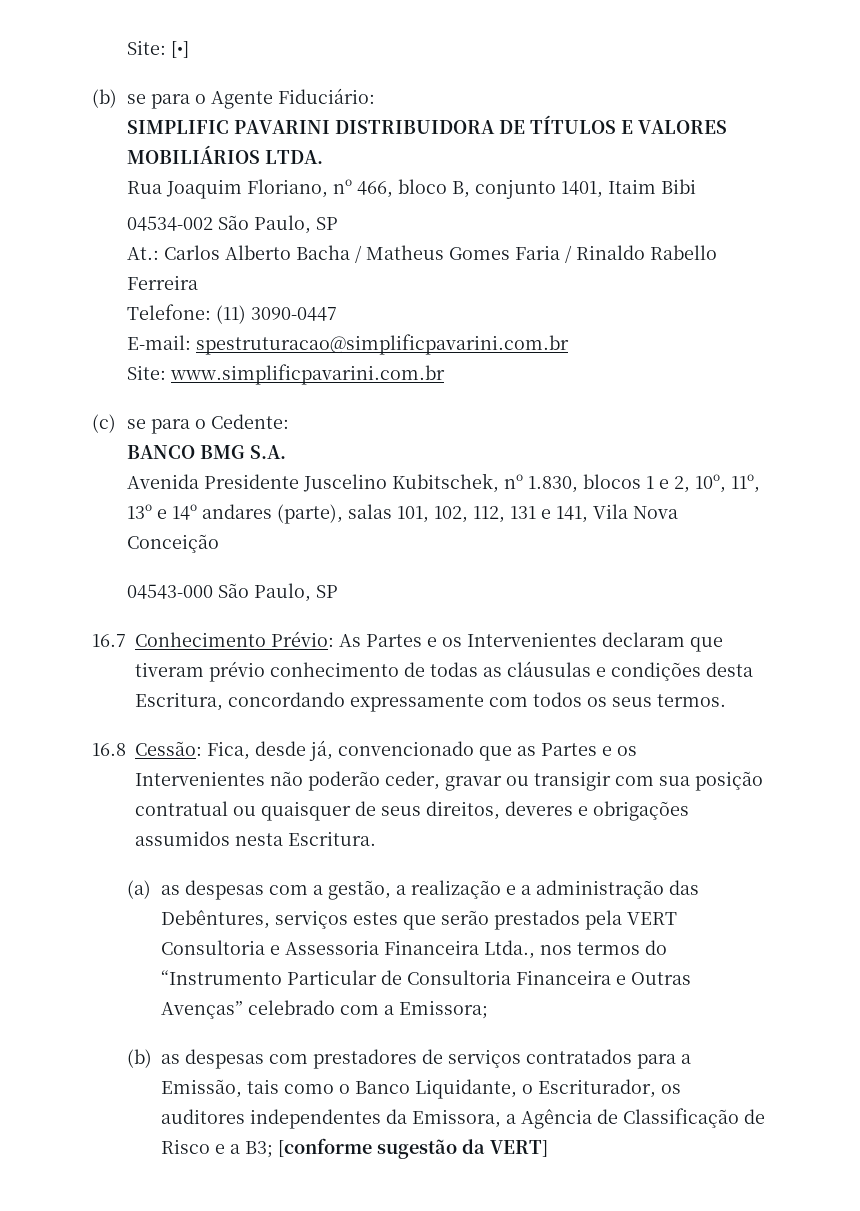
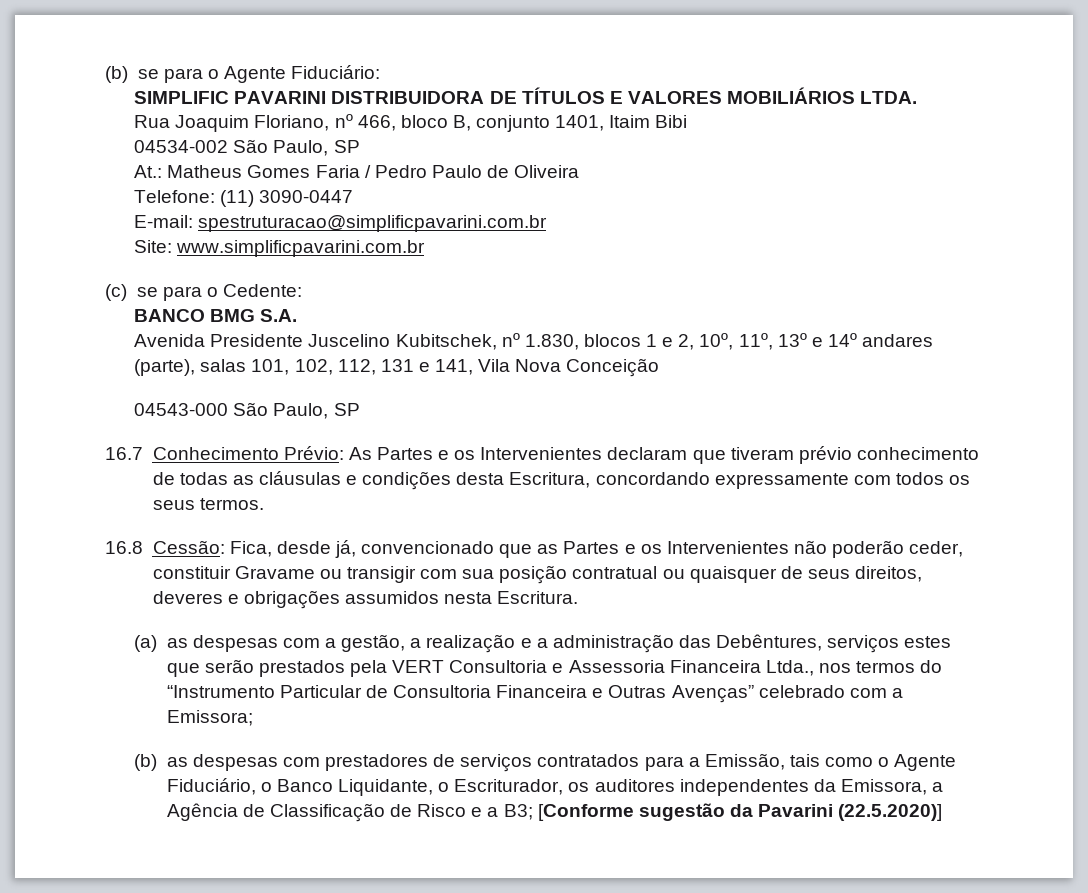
[126,40,189,58] Site: [•] // -> (105, 74) none
[163,245,717,263] [126,275,198,290] Carlos Alberto Bacha / Matheus Gomes Faria / Rinaldo Rabello Ferreira -> [167,165,580,178] Matheus Gomes Faria / Pedro Paulo de Oliveira
[445,776,502,791] gravar -> [152,566,315,579] constituir Gravame
(351, 1089) none -> [894,754,957,771] [166,778,272,795] Agente Fiduciário, o
[278,1138,373,1157] [conforme -> [537,804,634,821] [Conforme
[490,1140,549,1157] VERT] -> [758,804,943,821] Pavarini (22.5.2020)]

